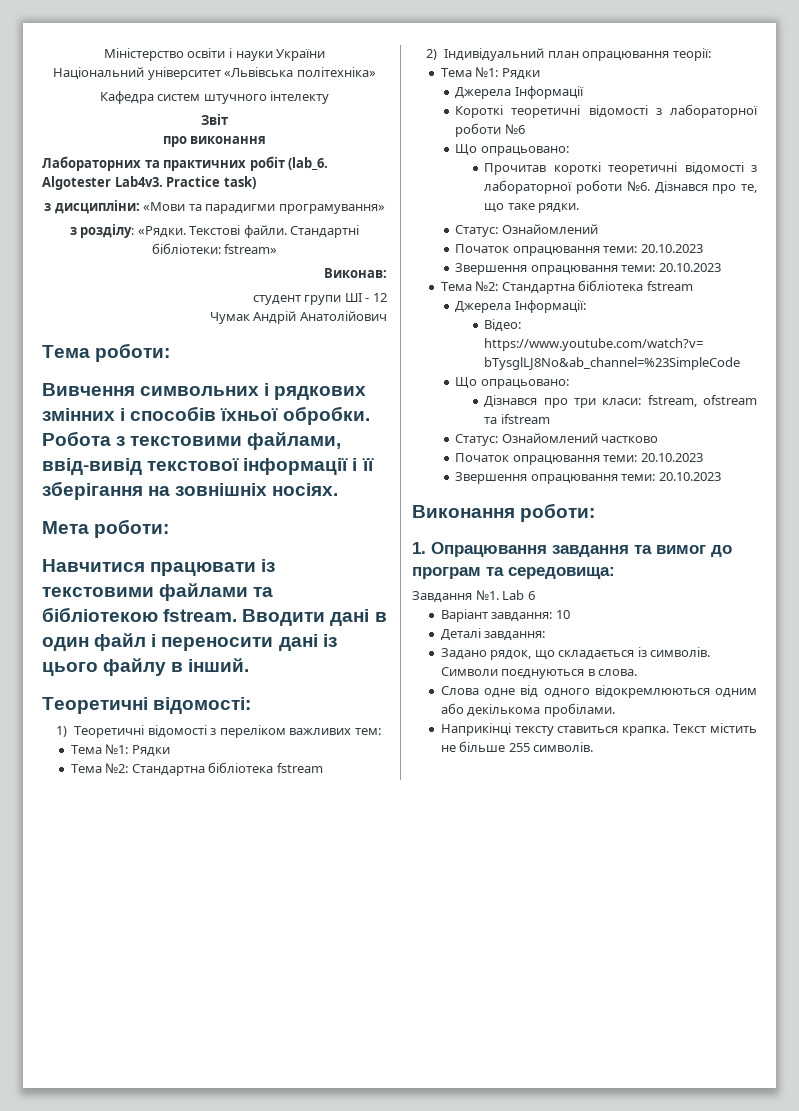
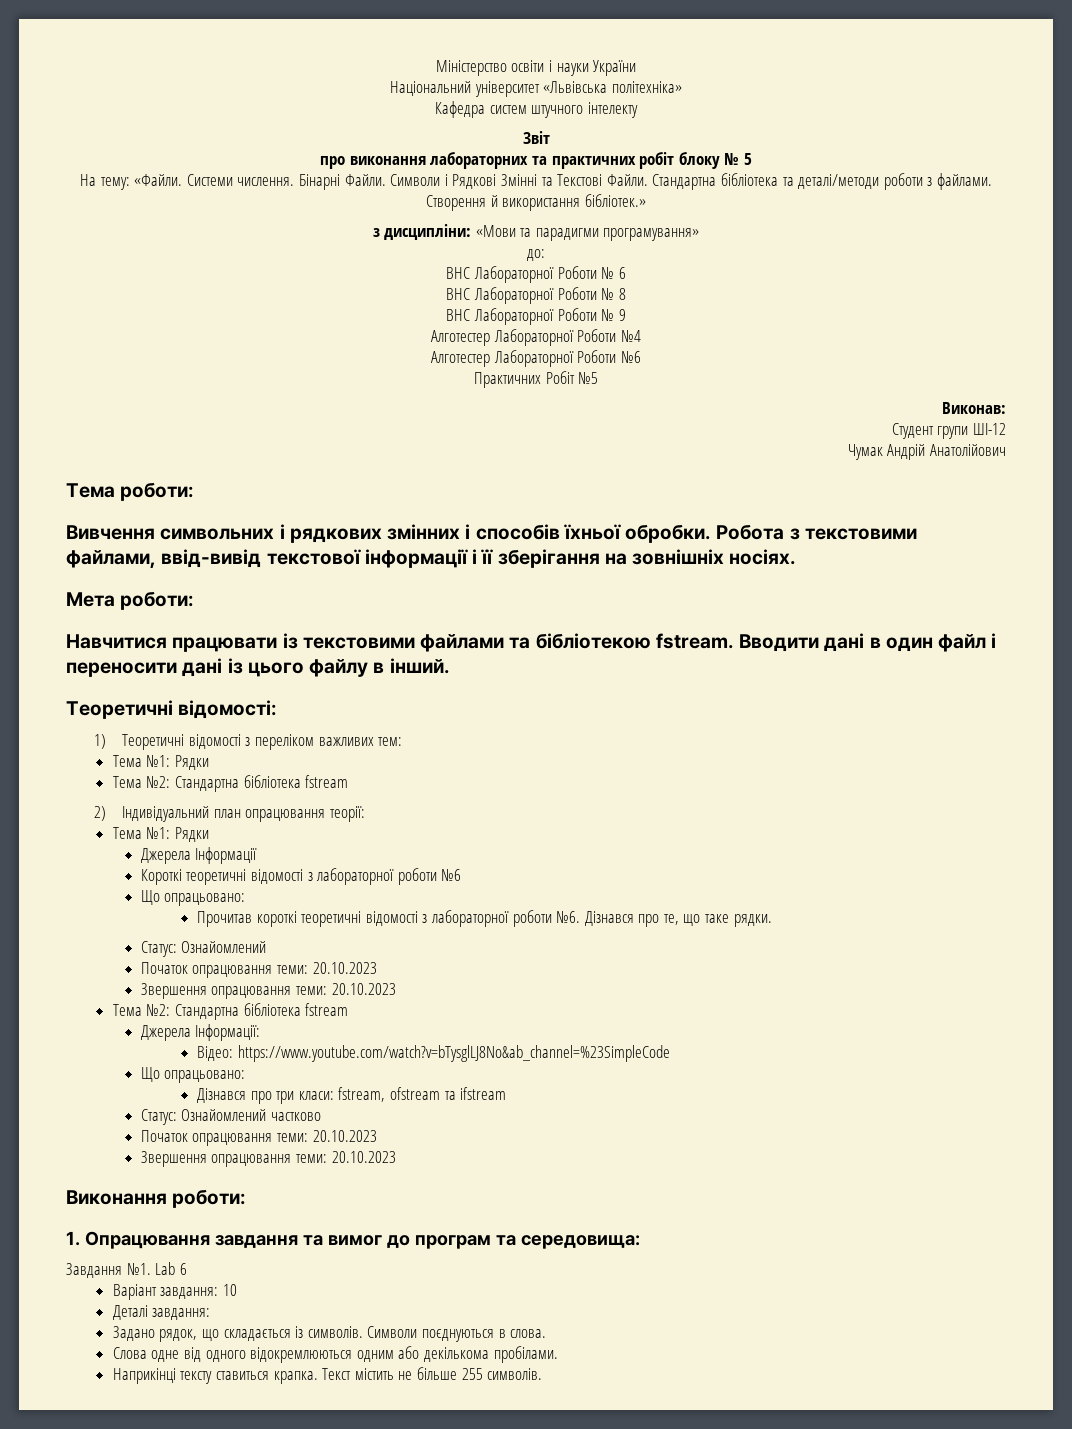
[42,156,141,171] // Лабораторних -> [430,152,529,169] лабораторних
[288,157,329,170] [42,176,256,190] (lab_6. Algotester Lab4v3. Practice task) -> [678,152,752,169] [80,173,992,190] [426,194,646,211] блоку № 5 // На тему: «Файли. Системи числення. Бінарні Файли. Символи і Рядкові Змінні та Текстові Файли. Стандартна бібліотека та деталі/методи роботи з файлами. Створення й використання бібліотек.»
[69,224,360,238] [151,243,278,254] [324,268,387,278] [252,293,387,305] з розділу: «Рядки. Текстові файли. Стандартні бібліотеки: fstream» // Виконав: // студент групи ШІ - 12 -> [527,249,545,261] [446,266,626,283] [446,287,626,304] [446,308,626,325] [431,329,641,346] [431,350,641,367] [473,371,599,388] [942,402,1006,414] [891,423,1006,439] до: // ВНС Лабораторної Роботи № 6 // ВНС Лабораторної Роботи № 8 // ВНС Лабораторної Роботи № 9 // Алготестер Лабораторної Роботи №4 // Алготестер Лабораторної Роботи №6 // Практичних Робіт №5 // Виконав: // Студент групи ШІ-12

